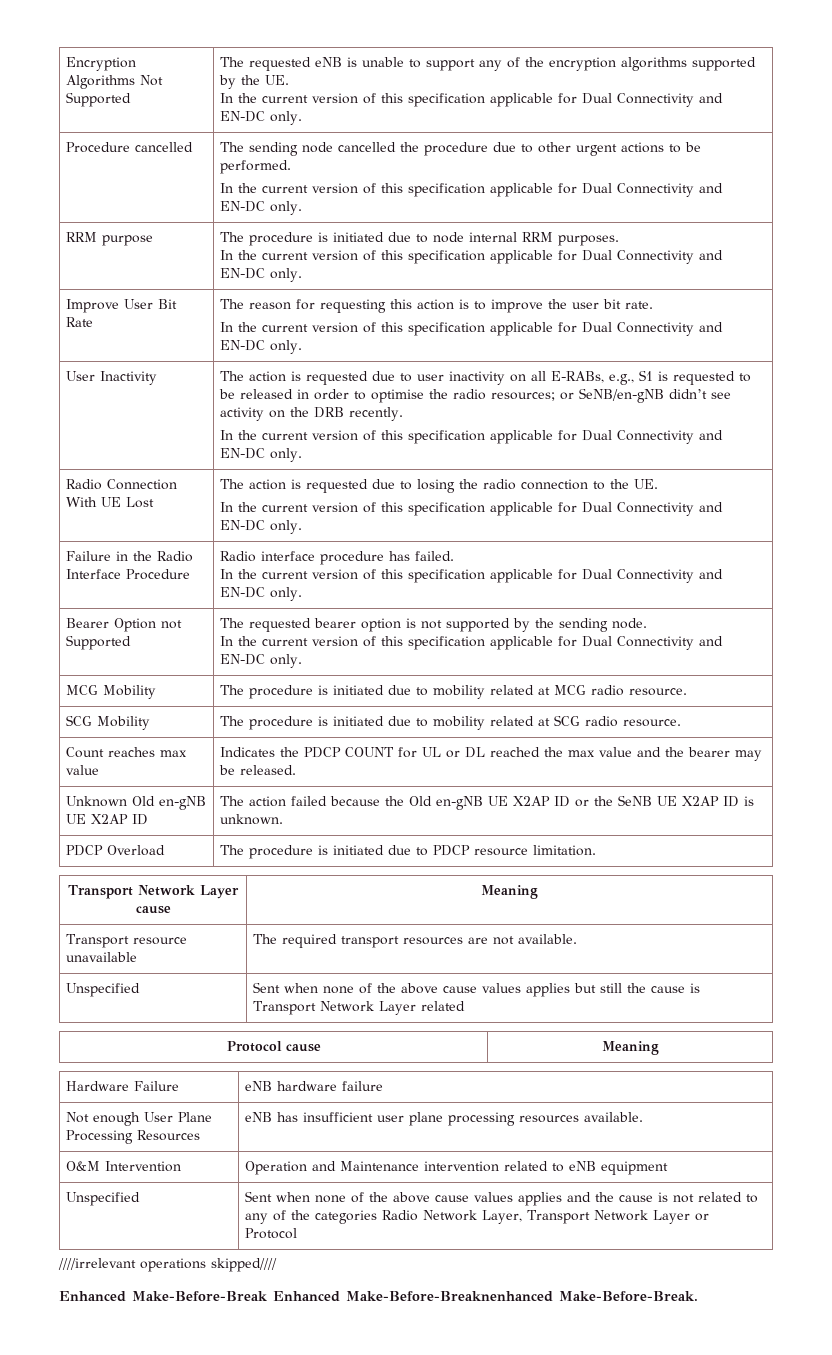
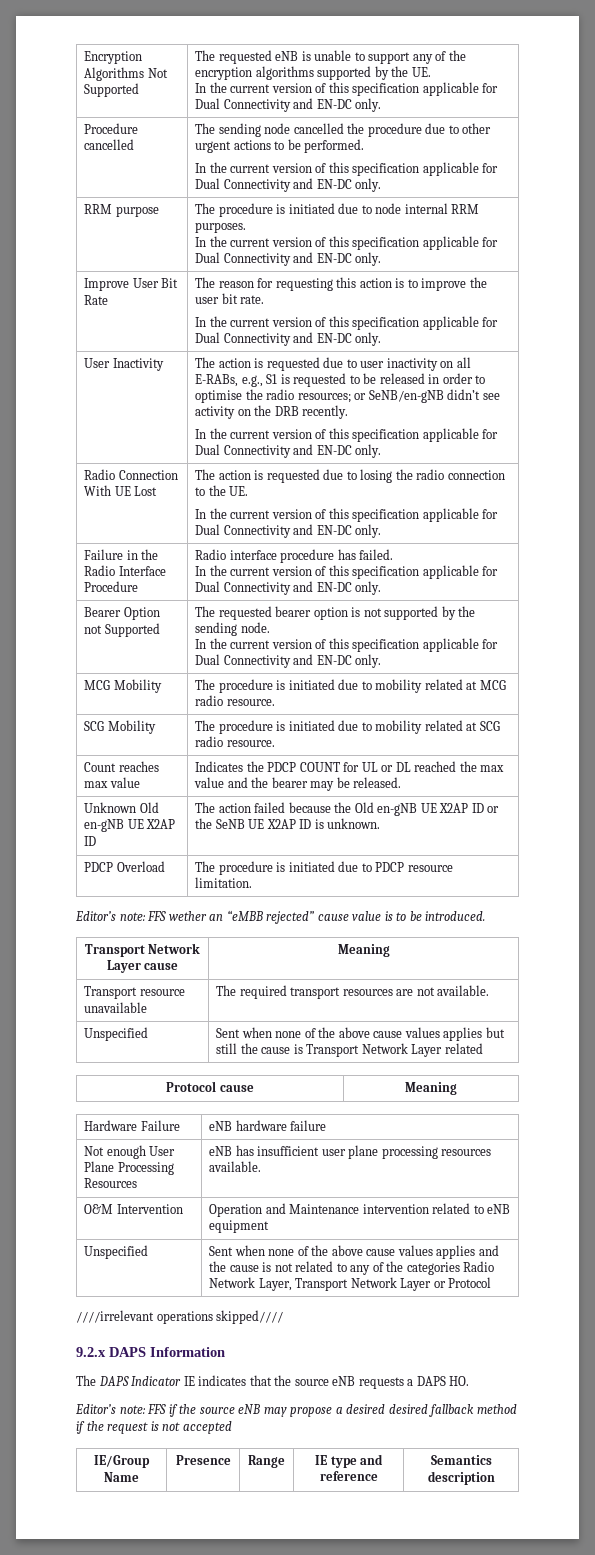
(597, 850) none -> [75,910,486,924] // Editor’s note: FFS wether an “eMBB rejected” cause value is to be introduced.
[59,1291,698,1302] Enhanced Make-Before-Break Enhanced Make-Before-Breaknenhanced Make-Before-Break. -> [76,1347,225,1357] [76,1375,470,1389] [75,1404,517,1417] [76,1421,232,1434] [94,1455,150,1468] [104,1472,139,1482] [175,1455,231,1465] [248,1455,285,1468] [314,1454,384,1468] [319,1471,378,1481] [430,1455,492,1465] [427,1471,495,1485] 9.2.x DAPS Information // The DAPS Indicator IE indicates that the source eNB requests a DAPS HO. // Editor’s note: FFS if the source eNB may propose a desired desired fallback method if the request is not accepted // IE/Group Name | Presence | Range | IE type and reference | Semantics description

